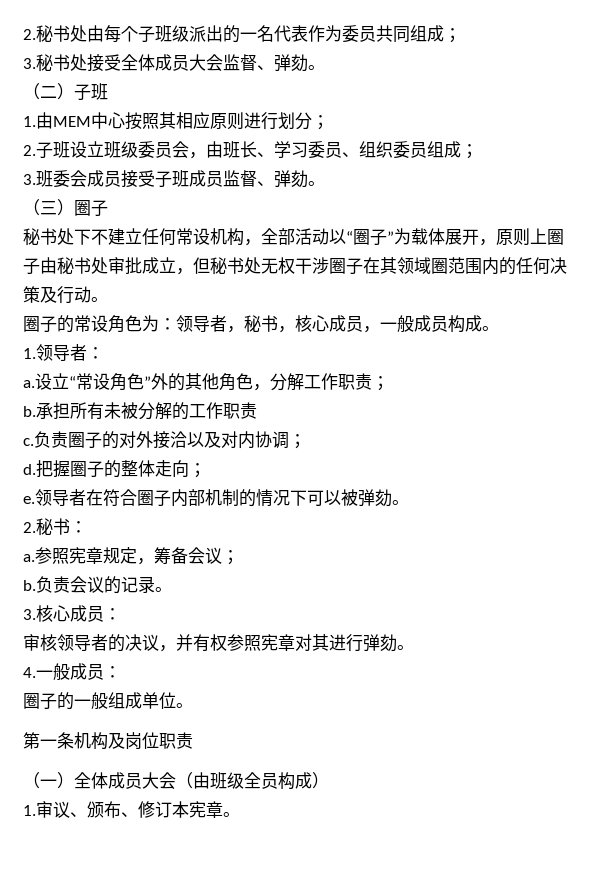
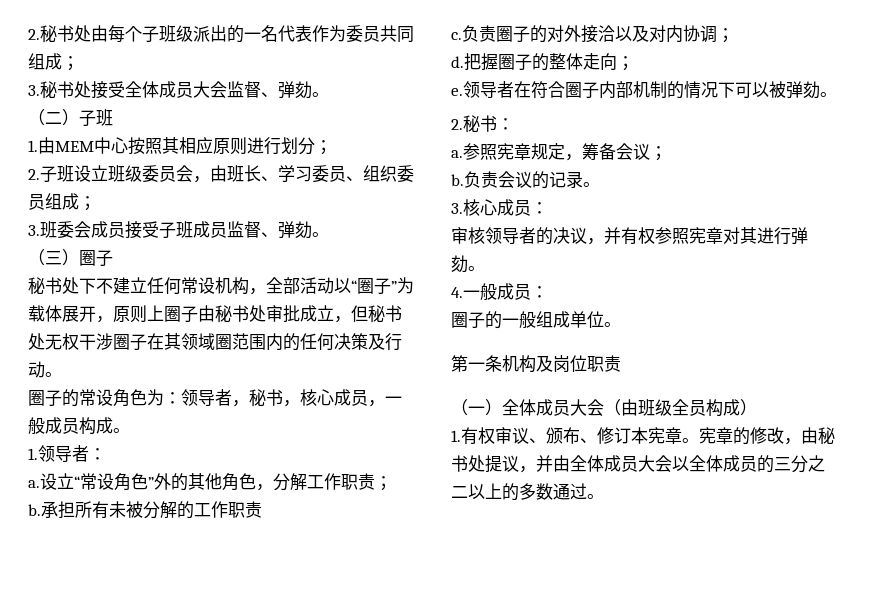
(36, 810) none -> [461,427,495,445] 有权
(240, 814) none -> [699,427,835,445] [451,455,825,473] [451,483,604,501] 宪章的修改，由秘书处提议，并由全体成员大会以全体成员的三分之二以上的多数通过。

